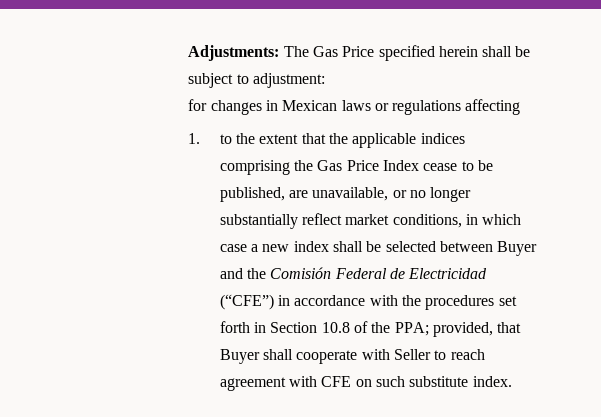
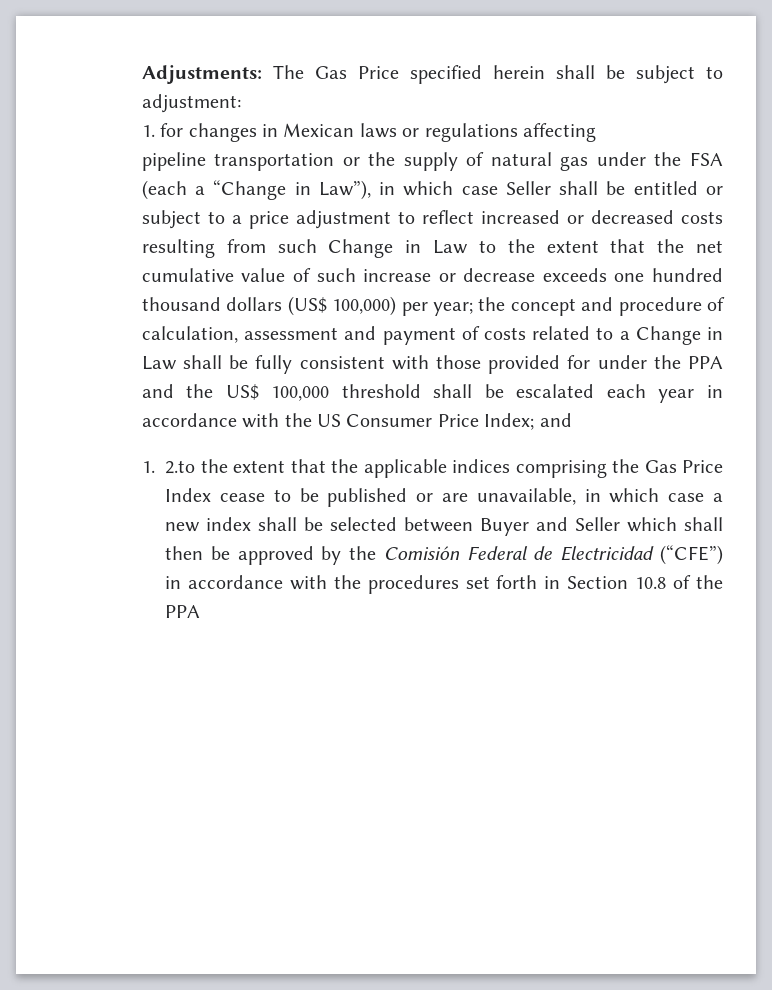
(325, 80) none -> [141,125,155,137] 1.
[188,133,232,144] // 1. to -> [141,152,723,171] [141,180,724,200] [141,210,723,229] [141,239,724,258] [141,268,723,282] [141,296,726,316] [141,326,724,345] [141,355,724,374] [141,384,723,403] [141,413,572,430] [141,460,196,474] // pipeline transportation or the supply of natural gas under the FSA (each a “Change in Law”), in which case Seller shall be entitled or subject to a price adjustment to reflect increased or decreased costs resulting from such Change in Law to the extent that the net cumulative value of such increase or decrease exceeds one hundred thousand dollars (US$ 100,000) per year; the concept and procedure of calculation, assessment and payment of costs related to a Change in Law shall be fully consistent with those provided for under the PPA and the US$ 100,000 threshold shall be escalated each year in accordance with the US Consumer Price Index; and // 1. 2.to
[219,187,472,202] [219,213,462,229] published, are unavailable, or no longer substantially reflect market conditions, -> [327,488,576,507] published or are unavailable,
(243, 273) none -> [575,517,724,532] [165,546,342,565] Seller which shall then be approved by
[394,322,522,337] [219,349,485,364] [219,376,512,391] PPA; provided, that Buyer shall cooperate with Seller to reach agreement with CFE on such substitute index. -> [165,605,201,618] PPA

